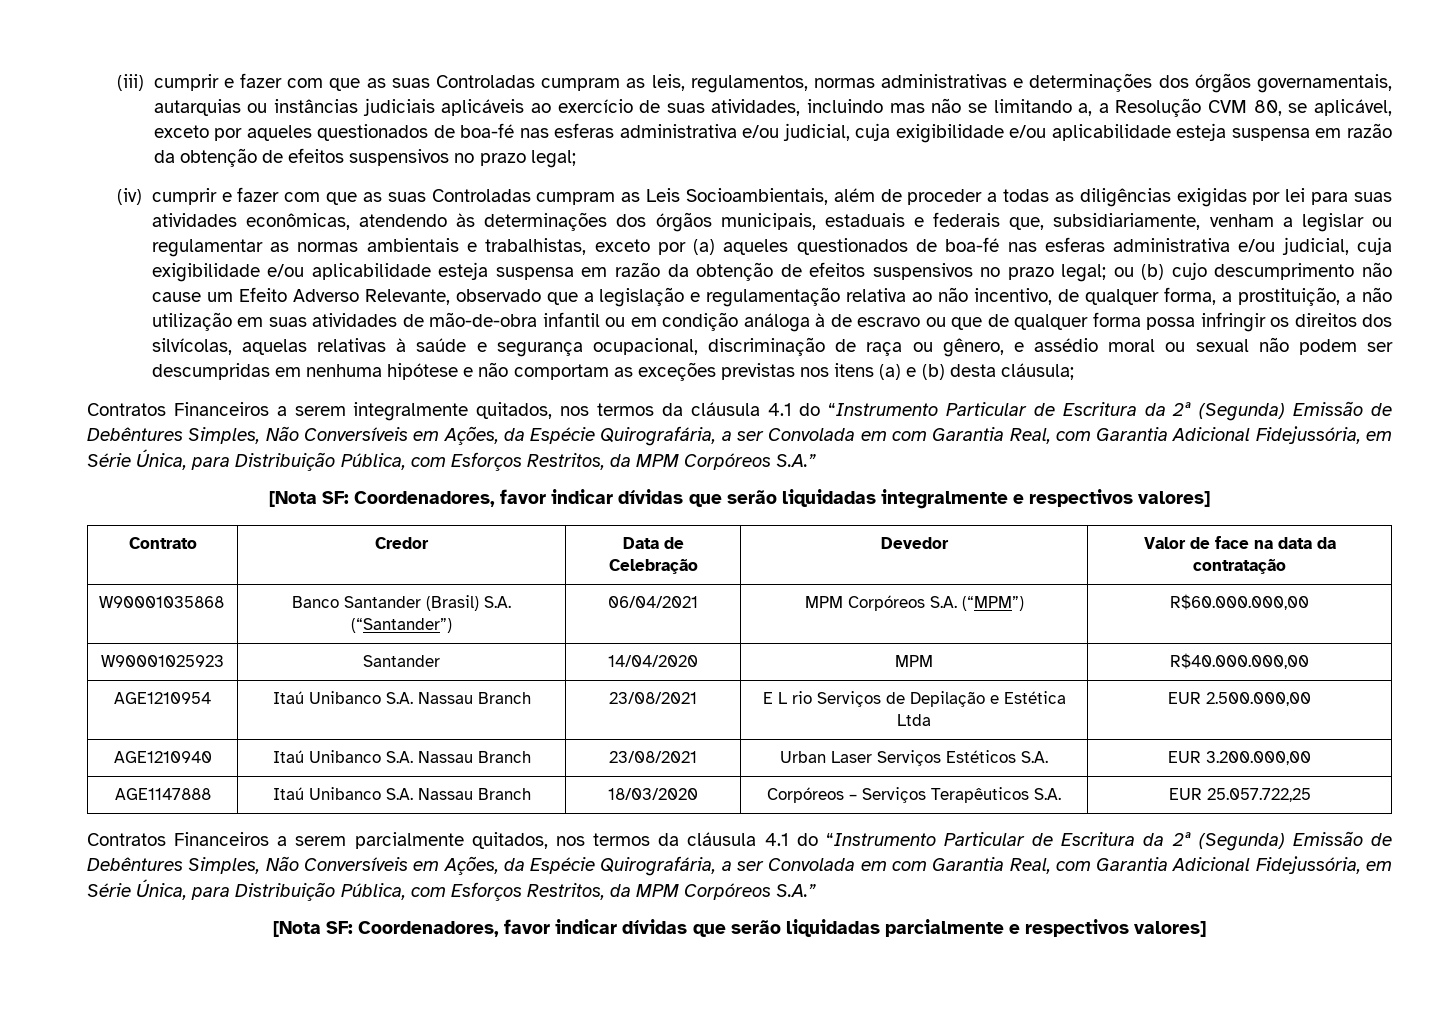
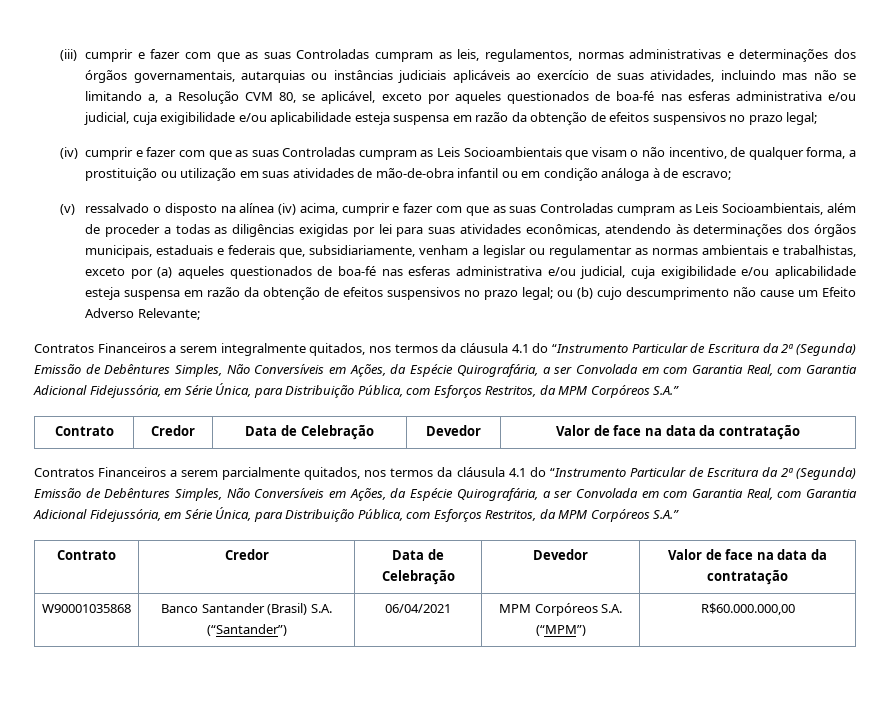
(681, 195) none -> [463,147,856,160] [85,168,731,181] [59,203,719,216] Socioambientais que visam o não incentivo, de qualquer forma, a prostituição ou utilização em suas atividades de mão-de-obra infantil ou em condição análoga à de escravo; // (v) ressalvado o disposto na alínea (iv) acima, cumprir e fazer com que as suas Controladas cumpram as Leis
[364,287,1393,307] [151,312,1392,332] [151,337,1393,357] [151,362,1074,381] Relevante, observado que a legislação e regulamentação relativa ao não incentivo, de qualquer forma, a prostituição, a não utilização em suas atividades de mão-de-obra infantil ou em condição análoga à de escravo ou que de qualquer forma possa infringir os direitos dos silvícolas, aquelas relativas à saúde e segurança ocupacional, discriminação de raça ou gênero, e assédio moral ou sexual não podem ser descumpridas em nenhuma hipótese e não comportam as exceções previstas nos itens (a) e (b) desta cláusula; -> [137,308,200,320] Relevante;
[268,489,1211,509] // [Nota SF: Coordenadores, favor indicar dívidas que serão liquidadas integralmente e respectivos valores] -> (680, 390) none
[99,596,225,608] [292,595,511,611] [351,618,452,633] [608,596,698,608] [804,595,1024,611] [1170,594,1309,610] [101,655,224,667] [363,655,440,667] [608,655,698,667] [895,655,933,667] [1170,653,1309,669] [114,692,211,704] [272,691,531,704] [609,692,697,704] [762,691,1066,707] [897,714,931,726] [1168,692,1311,706] [113,751,212,763] [272,750,531,763] [609,751,697,763] [780,750,1048,766] [1168,751,1311,765] [114,788,211,800] [272,787,531,800] [608,788,698,800] [767,787,1061,803] [1168,788,1311,802] // W90001035868 | Banco Santander (Brasil) S.A. (“Santander”) | 06/04/2021 | MPM Corpóreos S.A. (“MPM”) | R$60.000.000,00 // W90001025923 | Santander | 14/04/2020 | MPM | R$40.000.000,00 // AGE1210954 | Itaú Unibanco S.A. Nassau Branch | 23/08/2021 | E L rio Serviços de Depilação e Estética Ltda | EUR 2.500.000,00 // AGE1210940 | Itaú Unibanco S.A. Nassau Branch | 23/08/2021 | Urban Laser Serviços Estéticos S.A. | EUR 3.200.000,00 // AGE1147888 | Itaú Unibanco S.A. Nassau Branch | 18/03/2020 | Corpóreos – Serviços Terapêuticos S.A. | EUR 25.057.722,25 -> (800, 432) none
[272,919,1207,937] // [Nota SF: Coordenadores, favor indicar dívidas que serão liquidadas parcialmente e respectivos valores] -> [57,550,116,560] [224,549,269,560] [392,549,444,560] [381,570,455,585] [533,549,588,560] [668,549,827,560] [707,570,788,585] [42,604,131,613] [161,603,332,615] [206,624,287,636] [385,604,451,613] [498,603,623,616] [535,625,586,636] [700,603,795,615] // Contrato | Credor | Data de Celebração | Devedor | Valor de face na data da contratação // W90001035868 | Banco Santander (Brasil) S.A. (“Santander”) | 06/04/2021 | MPM Corpóreos S.A. (“MPM”) | R$60.000.000,00

